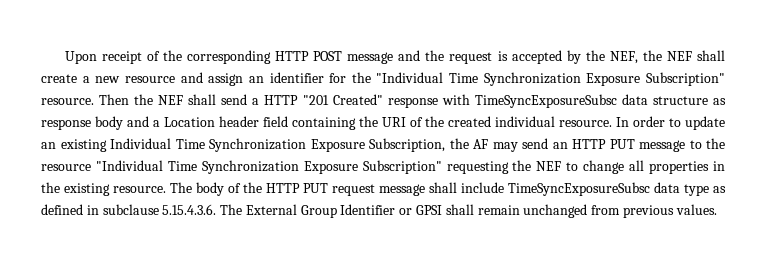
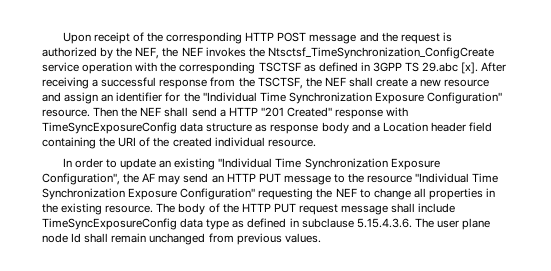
[511,50,562,64] accepted -> [42,47,97,57] authorized
(692, 56) none -> [205,47,494,59] [42,62,507,74] [42,77,346,89] invokes the Ntsctsf_TimeSynchronization_ConfigCreate service operation with the corresponding TSCTSF as defined in 3GPP TS 29.abc [x]. After receiving a successful response from the TSCTSF, the NEF
[645,72,725,86] Subscription" -> [427,92,503,104] Configuration"
[474,94,617,108] TimeSyncExposureSubsc -> [42,122,177,134] TimeSyncExposureConfig
(612, 123) none -> (316, 143) //
[110,138,445,152] Individual Time Synchronization Exposure Subscription, -> [218,158,440,170] [42,173,120,185] "Individual Time Synchronization Exposure Configuration",
[362,160,442,174] Subscription" -> [180,188,256,200] Configuration"
[508,182,650,196] TimeSyncExposureSubsc -> [42,218,177,230] TimeSyncExposureConfig
[245,204,443,218] External Group Identifier or GPSI -> [436,218,491,230] [42,233,82,243] user plane node Id

